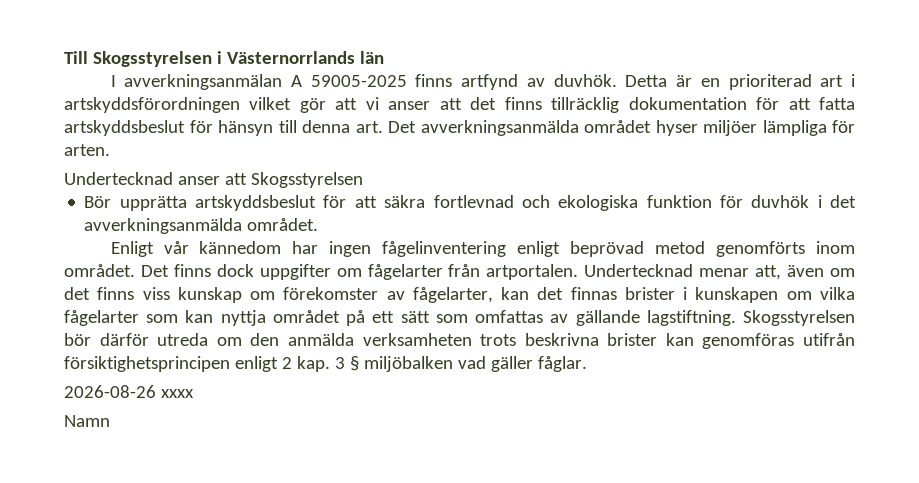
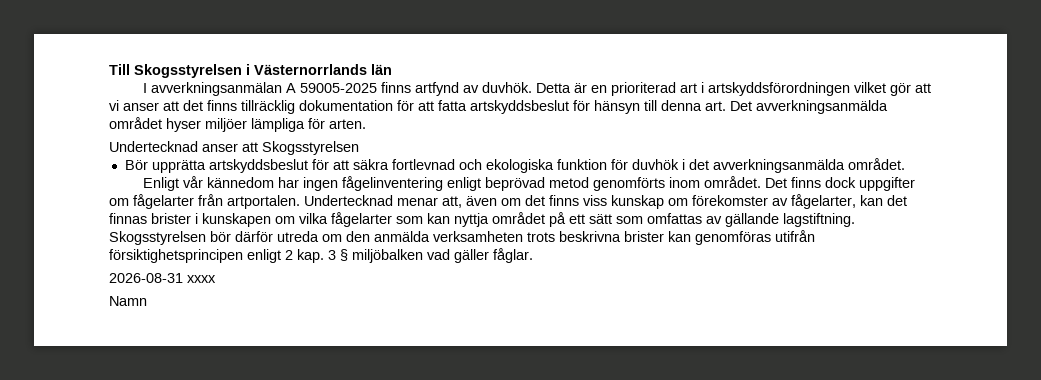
[64,385,156,398] 2026-08-26 -> [109,273,183,283] 2026-08-31

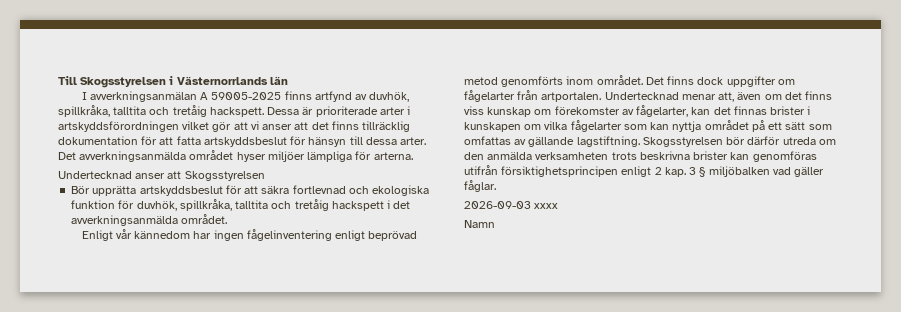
[482,82,698,96] duvhök. Detta är en prioriterad art -> [369,92,410,102] [58,105,405,117] duvhök, spillkråka, talltita och tretåig hackspett. Dessa är prioriterade arter
[661,100,726,111] denna art. -> [365,137,427,145] dessa arter.
[329,119,366,129] arten. -> [373,152,413,160] arterna.
[631,159,679,170] duvhök -> [136,199,384,211] duvhök, spillkråka, talltita och tretåig hackspett
[109,273,183,283] 2026-08-31 -> [464,201,531,209] 2026-09-03

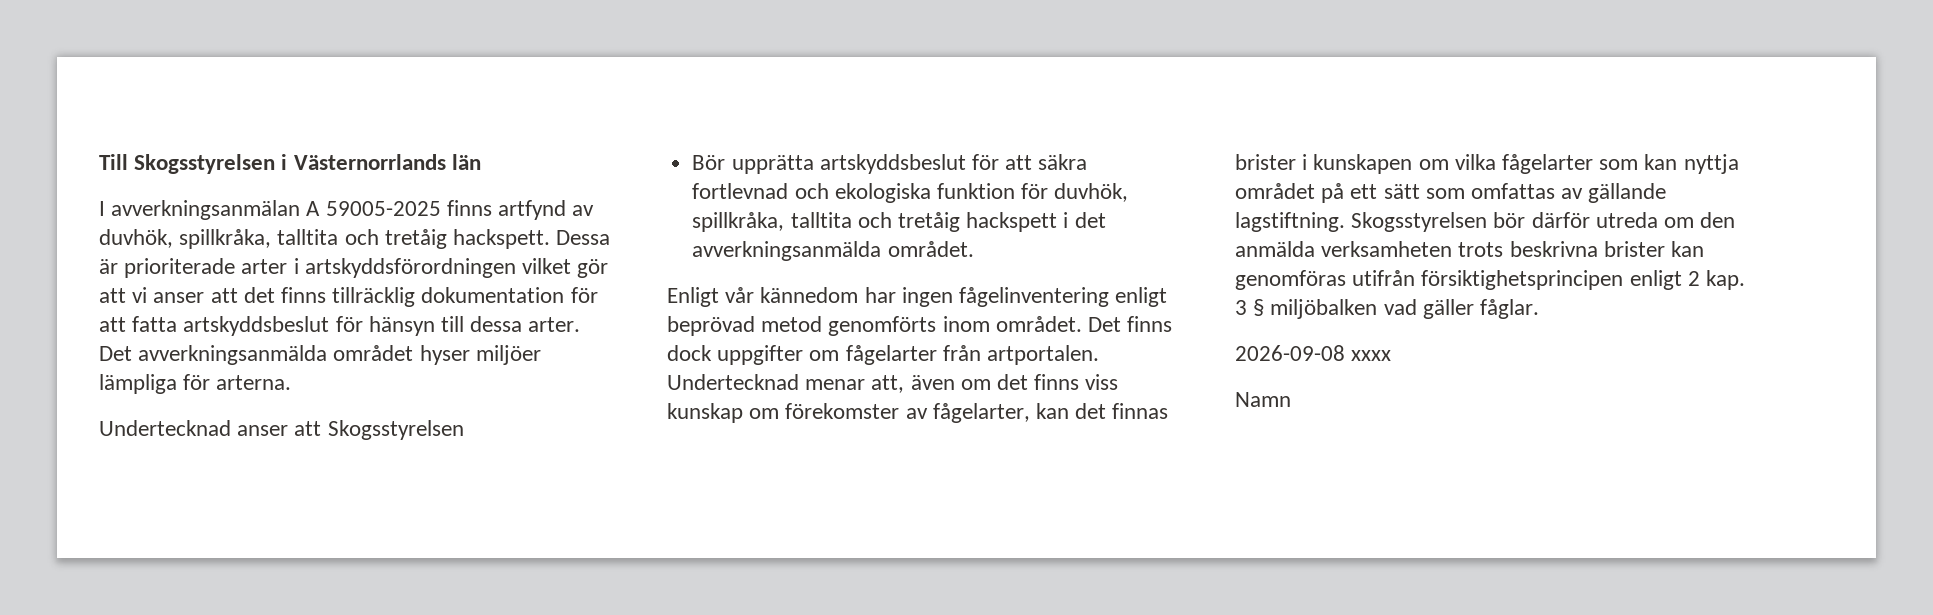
[464,201,531,209] 2026-09-03 -> [1235,345,1345,361] 2026-09-08

